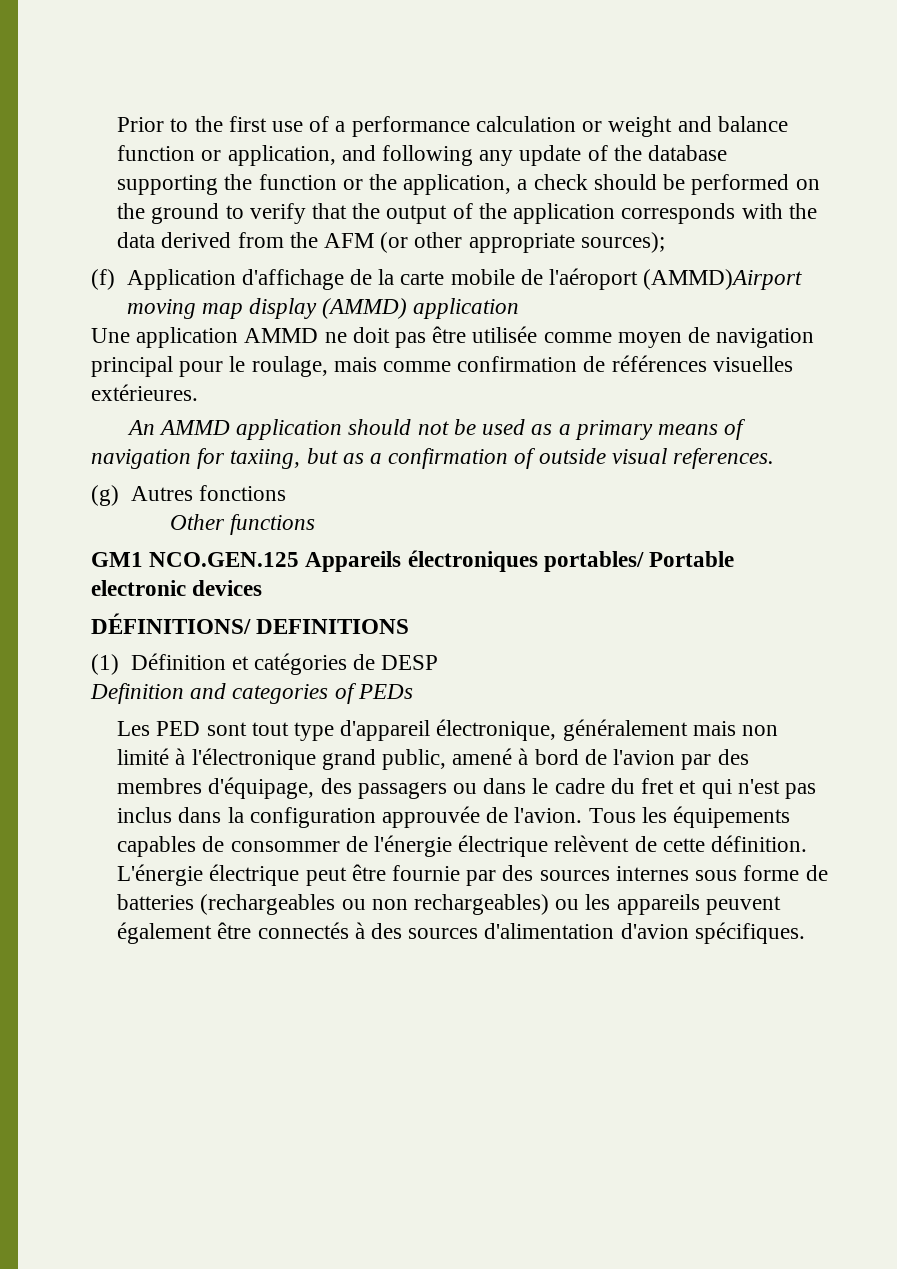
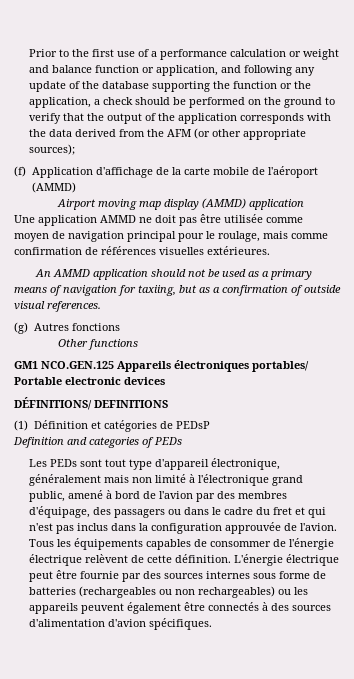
[643,269,803,290] (AMMD)Airport -> [31,182,76,193] [56,199,96,210] (AMMD) // Airport
[381,655,439,670] DESP -> [175,421,210,429] PEDsP
[156,721,201,736] PED -> [49,459,77,467] PEDs

